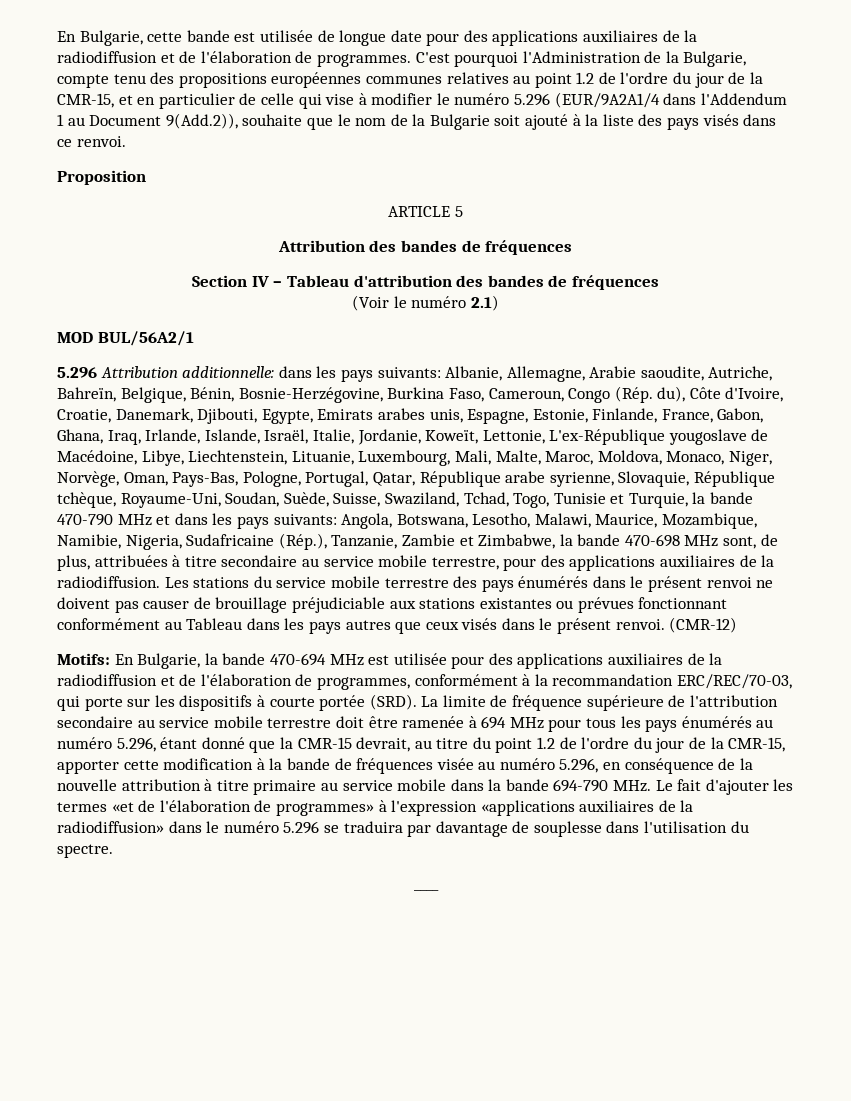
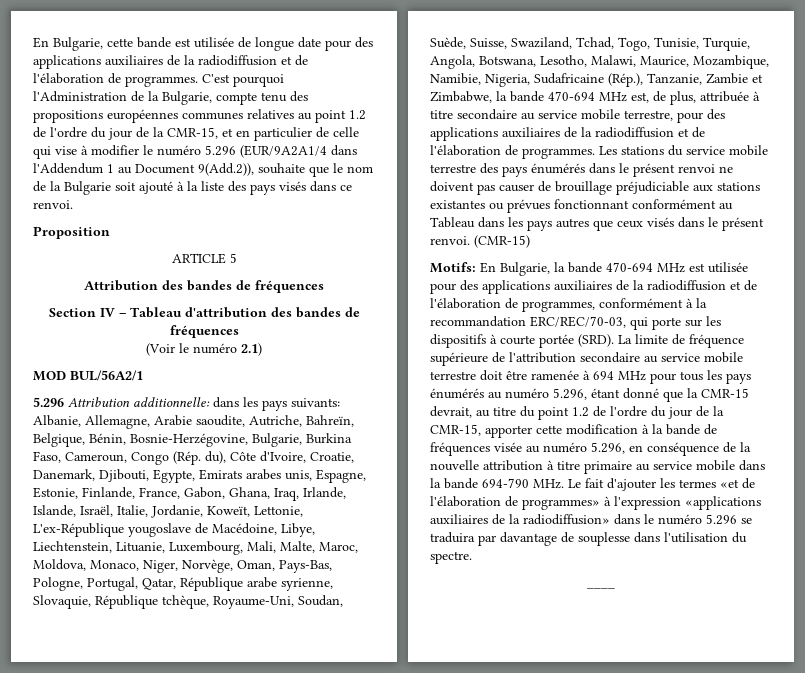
(383, 395) none -> [252,433,302,447] Bulgarie,
[553,492,754,508] [57,513,337,529] Tunisie et Turquie, la bande 470-790 MHz et dans les pays suivants: -> [654,37,750,51] Tunisie, Turquie,
[624,534,757,549] 470-698 MHz sont, -> [548,91,649,103] 470-694 MHz est,
[94,555,168,567] attribuées -> [700,91,749,102] attribuée
[57,576,160,588] radiodiffusion. -> [595,127,705,138] [430,145,595,159] radiodiffusion et de l'élaboration de programmes.
[669,617,738,633] (CMR-12) -> [474,235,530,248] (CMR-15)

